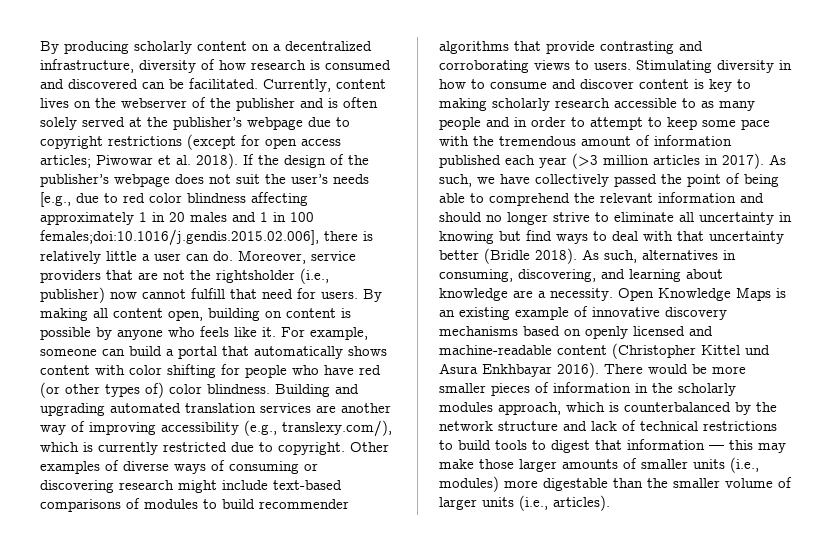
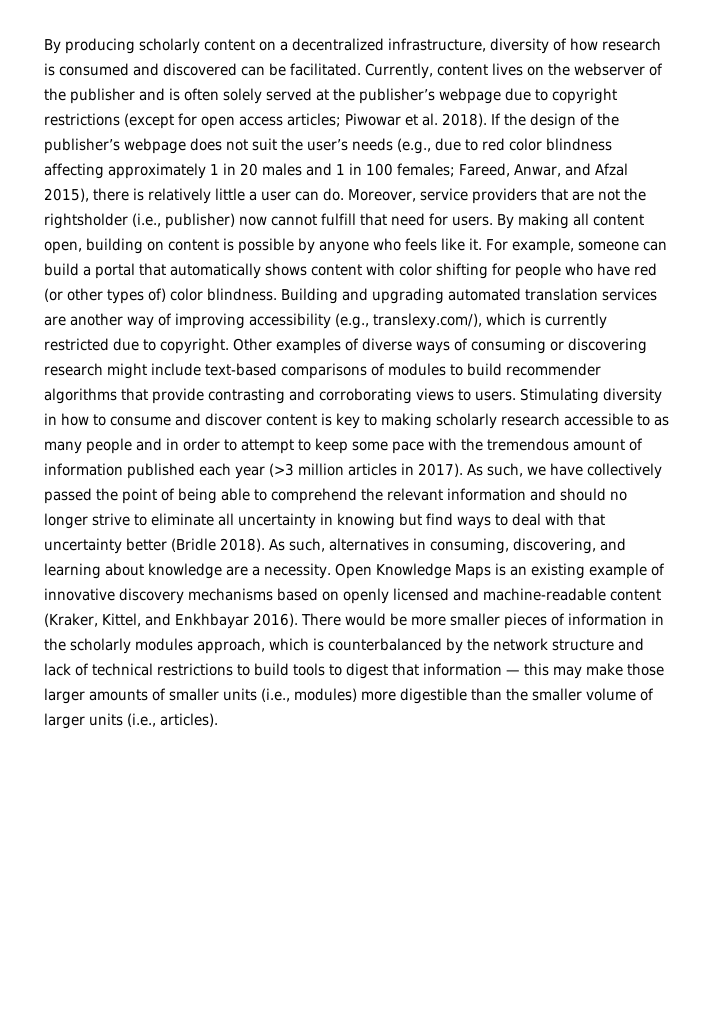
[40,192,71,207] [e.g., -> [397,138,431,154] (e.g.,
[40,229,319,246] females;doi:10.1016/j.gendis.2015.02.006], -> [397,163,628,177] [44,188,89,202] females; Fareed, Anwar, and Afzal 2015),
[612,343,770,359] [439,363,478,374] (Christopher Kittel und Asura -> [44,613,171,627] (Kraker, Kittel, and
[543,478,608,491] digestable -> [400,688,467,704] digestible

